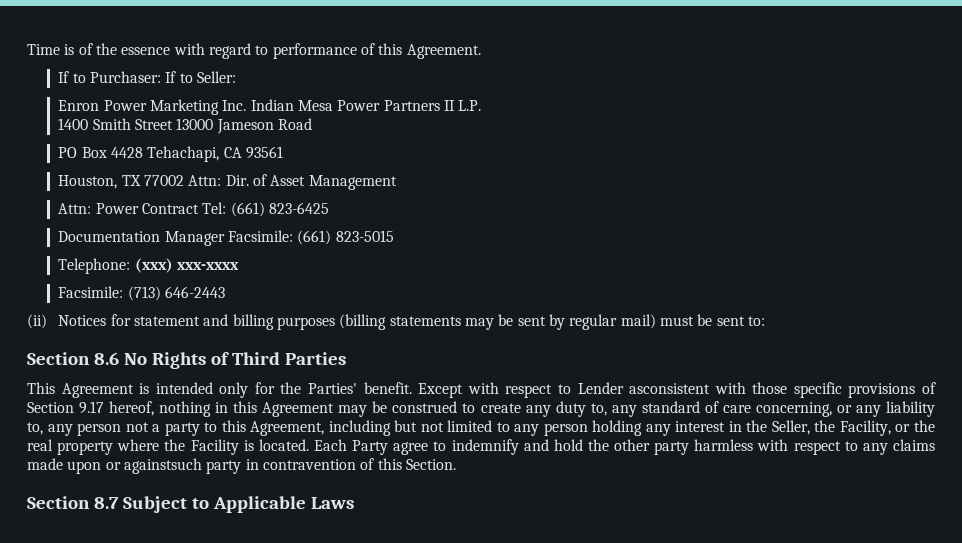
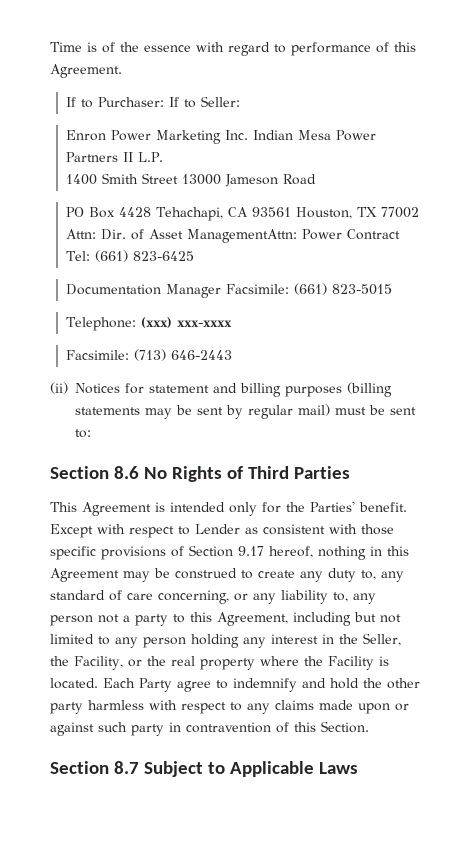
(284, 152) // -> (292, 212) none
[308,175,397,190] [58,203,92,214] Management // Attn: -> [187,229,298,243] ManagementAttn:
[629,383,711,394] asconsistent -> [245,524,325,535] as consistent
[123,458,202,474] againstsuch -> [50,722,127,736] against such

